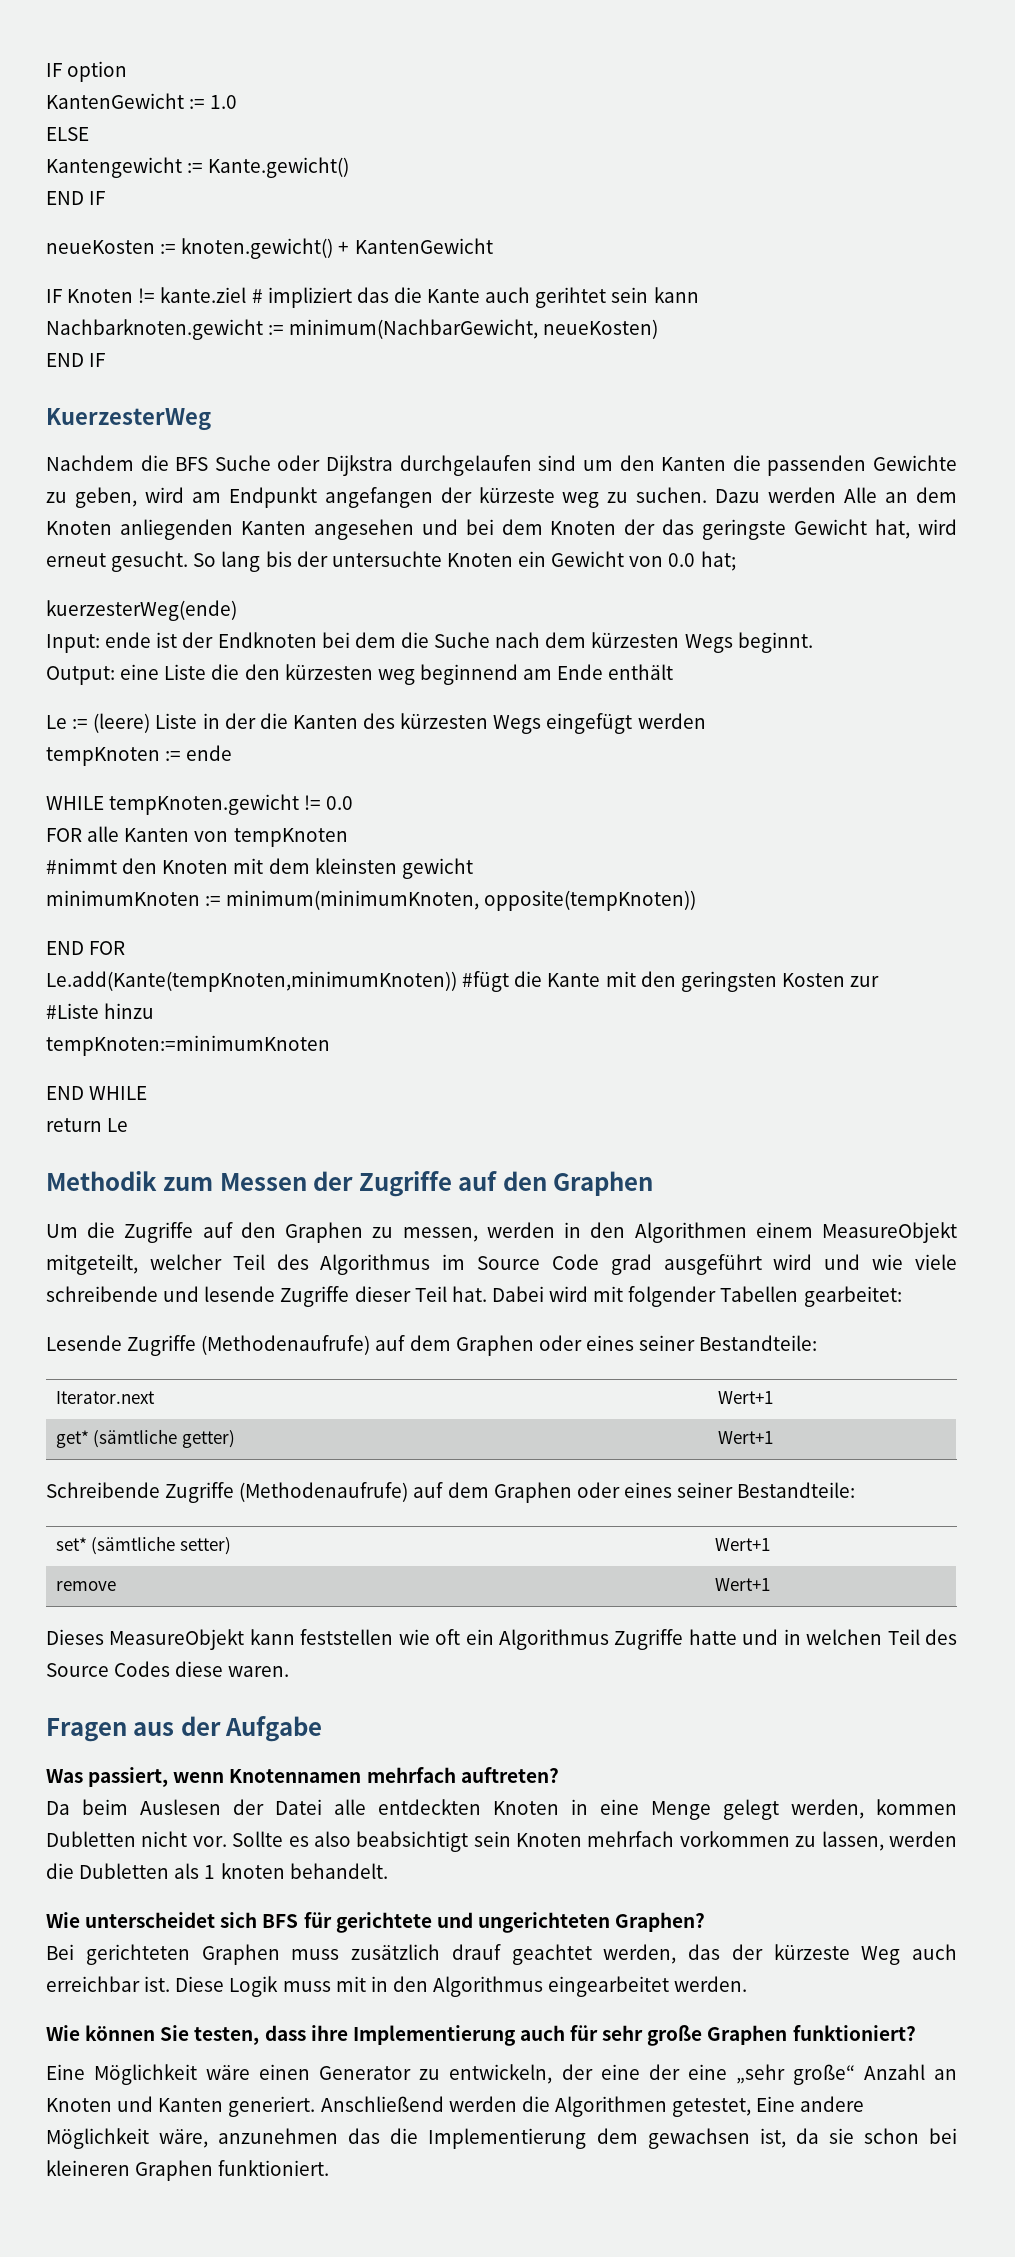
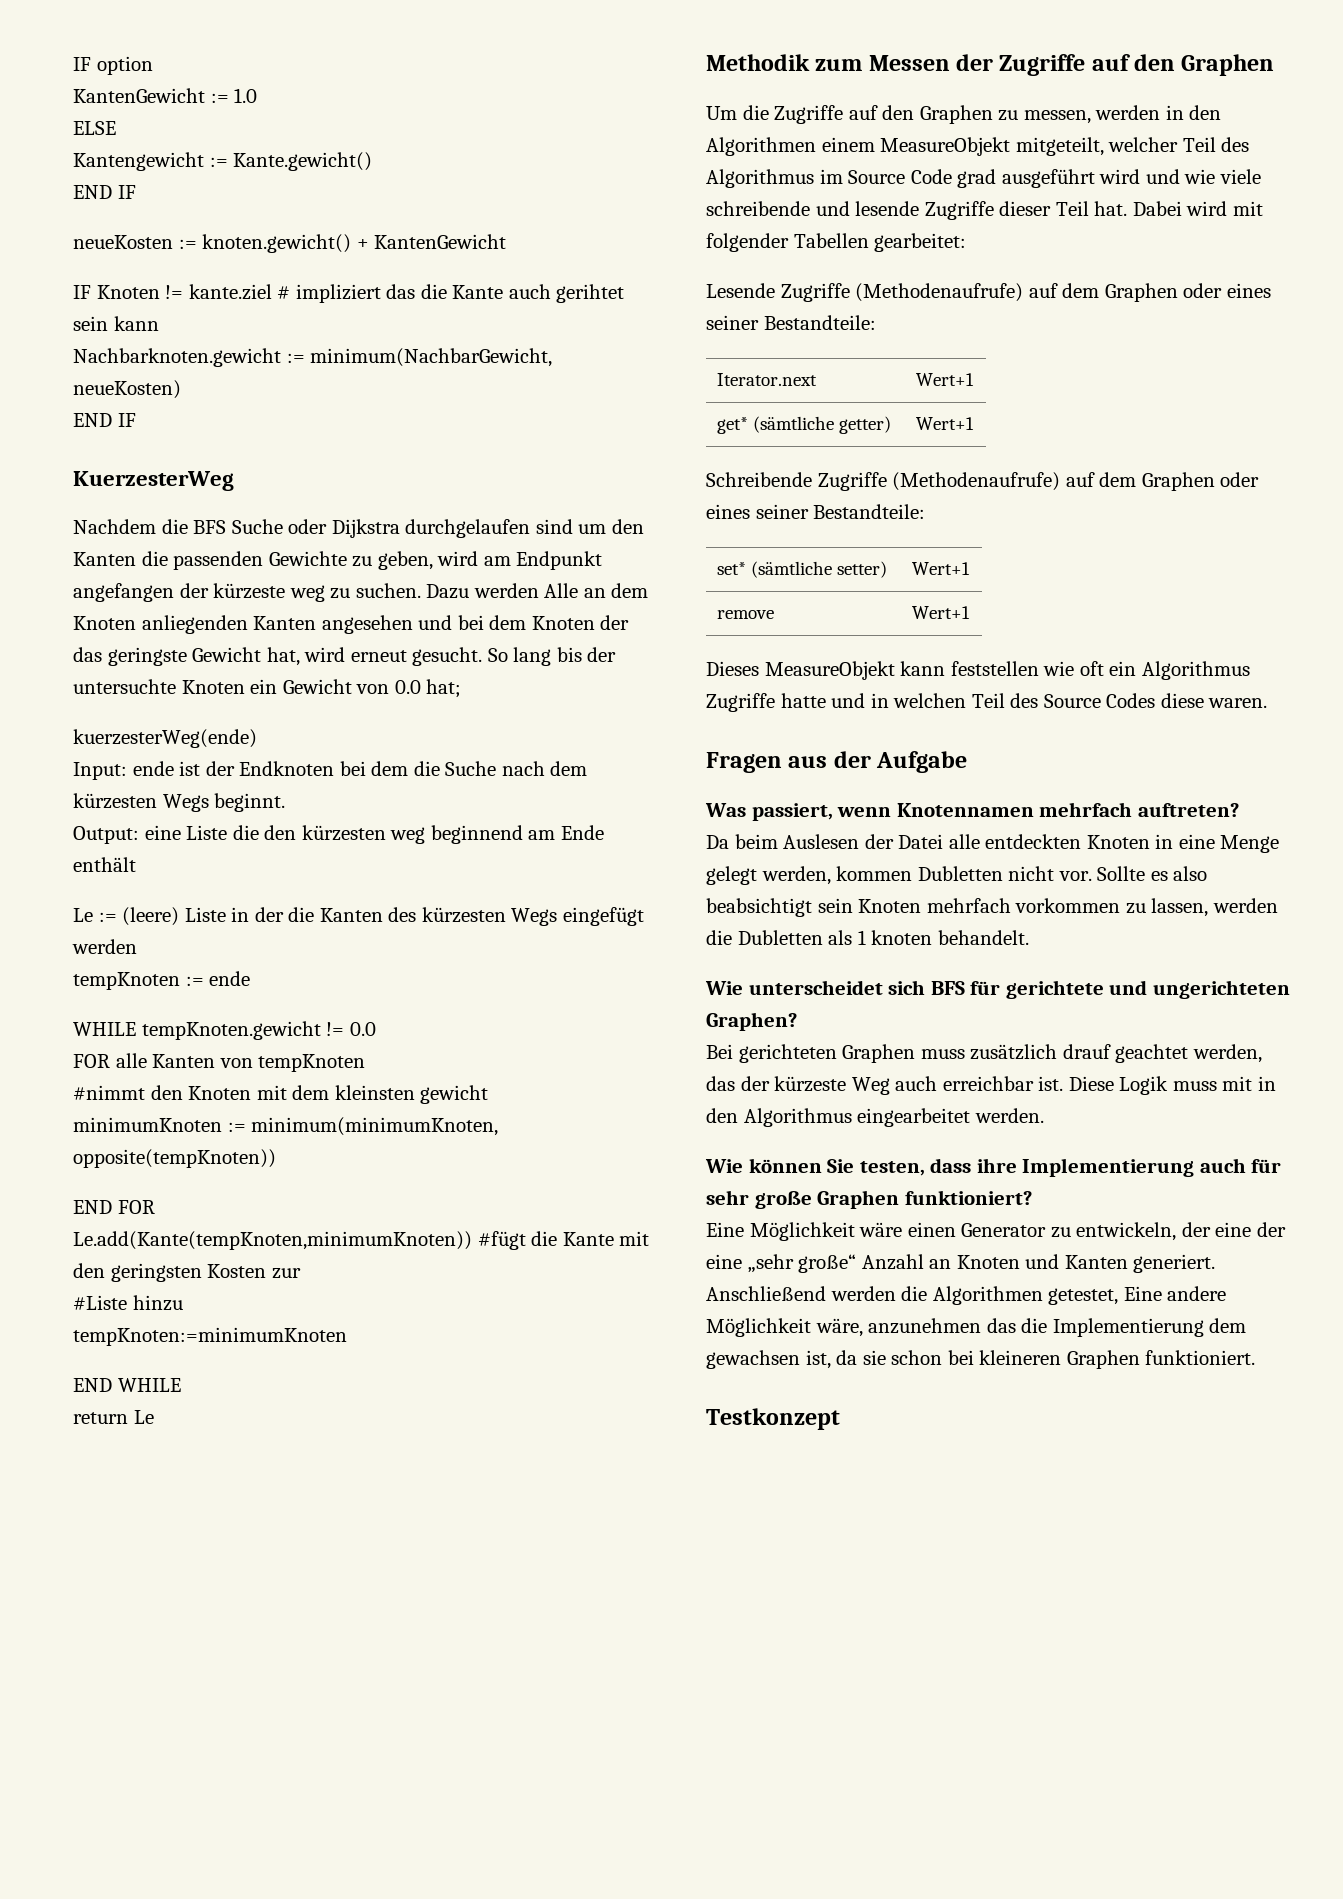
(330, 2168) none -> [706,1408,840,1430] // Testkonzept

